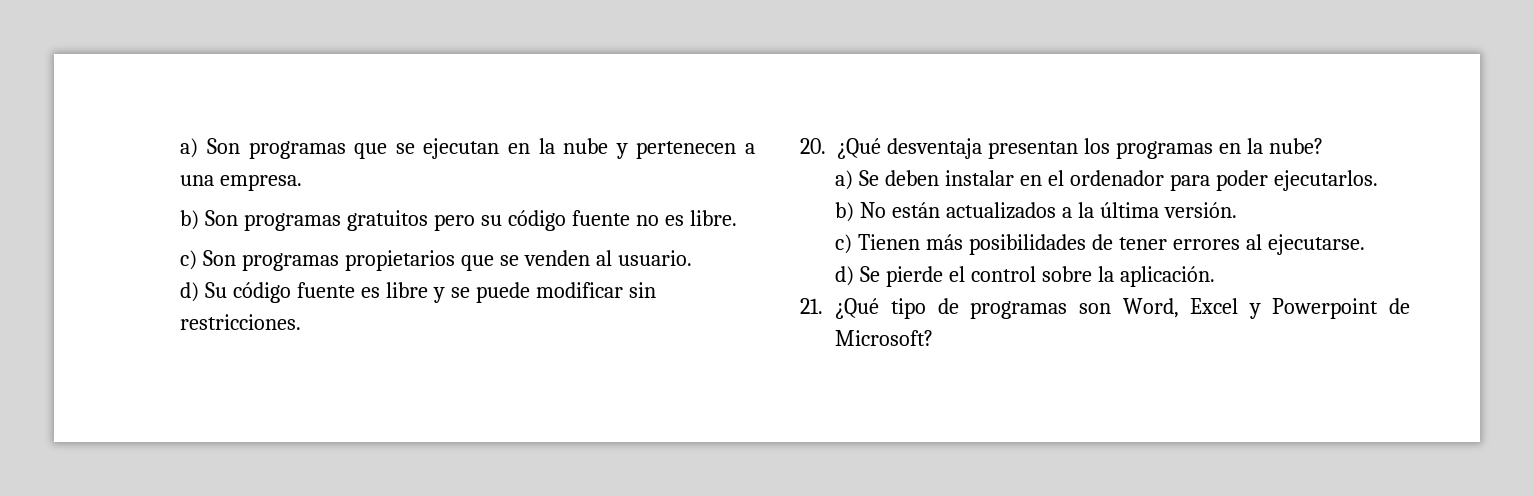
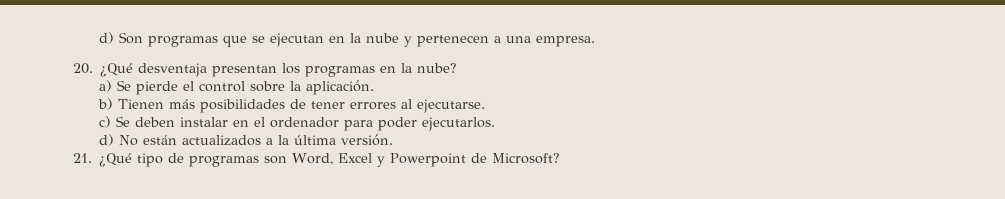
[180,138,199,158] a) -> [99,32,115,44] d)
[180,210,737,231] [180,250,692,271] [180,282,656,303] [180,314,302,330] // b) Son programas gratuitos pero su código fuente no es libre. // c) Son programas propietarios que se venden al usuario. // d) Su código fuente es libre y se puede modificar sin restricciones. -> (596, 41) none
(880, 178) none -> [136,80,375,95] [98,98,486,113] [99,116,131,128] pierde el control sobre la aplicación. // b) Tienen más posibilidades de tener errores al ejecutarse. // c) Se
[835,202,855,222] b) -> [99,134,115,146] d)
[835,234,1365,255] [835,266,1215,287] // c) Tienen más posibilidades de tener errores al ejecutarse. // d) Se pierde el control sobre la aplicación. -> (394, 140) none

